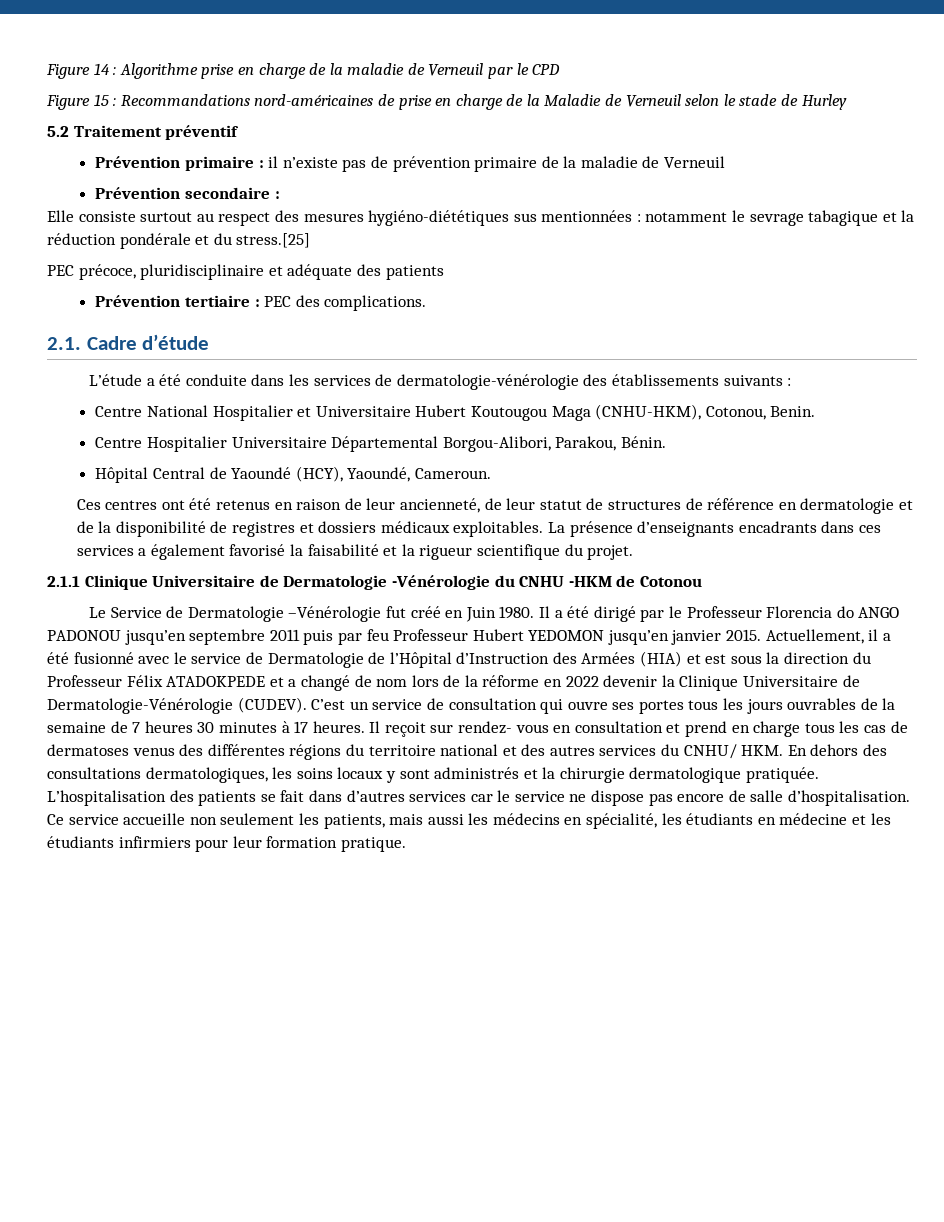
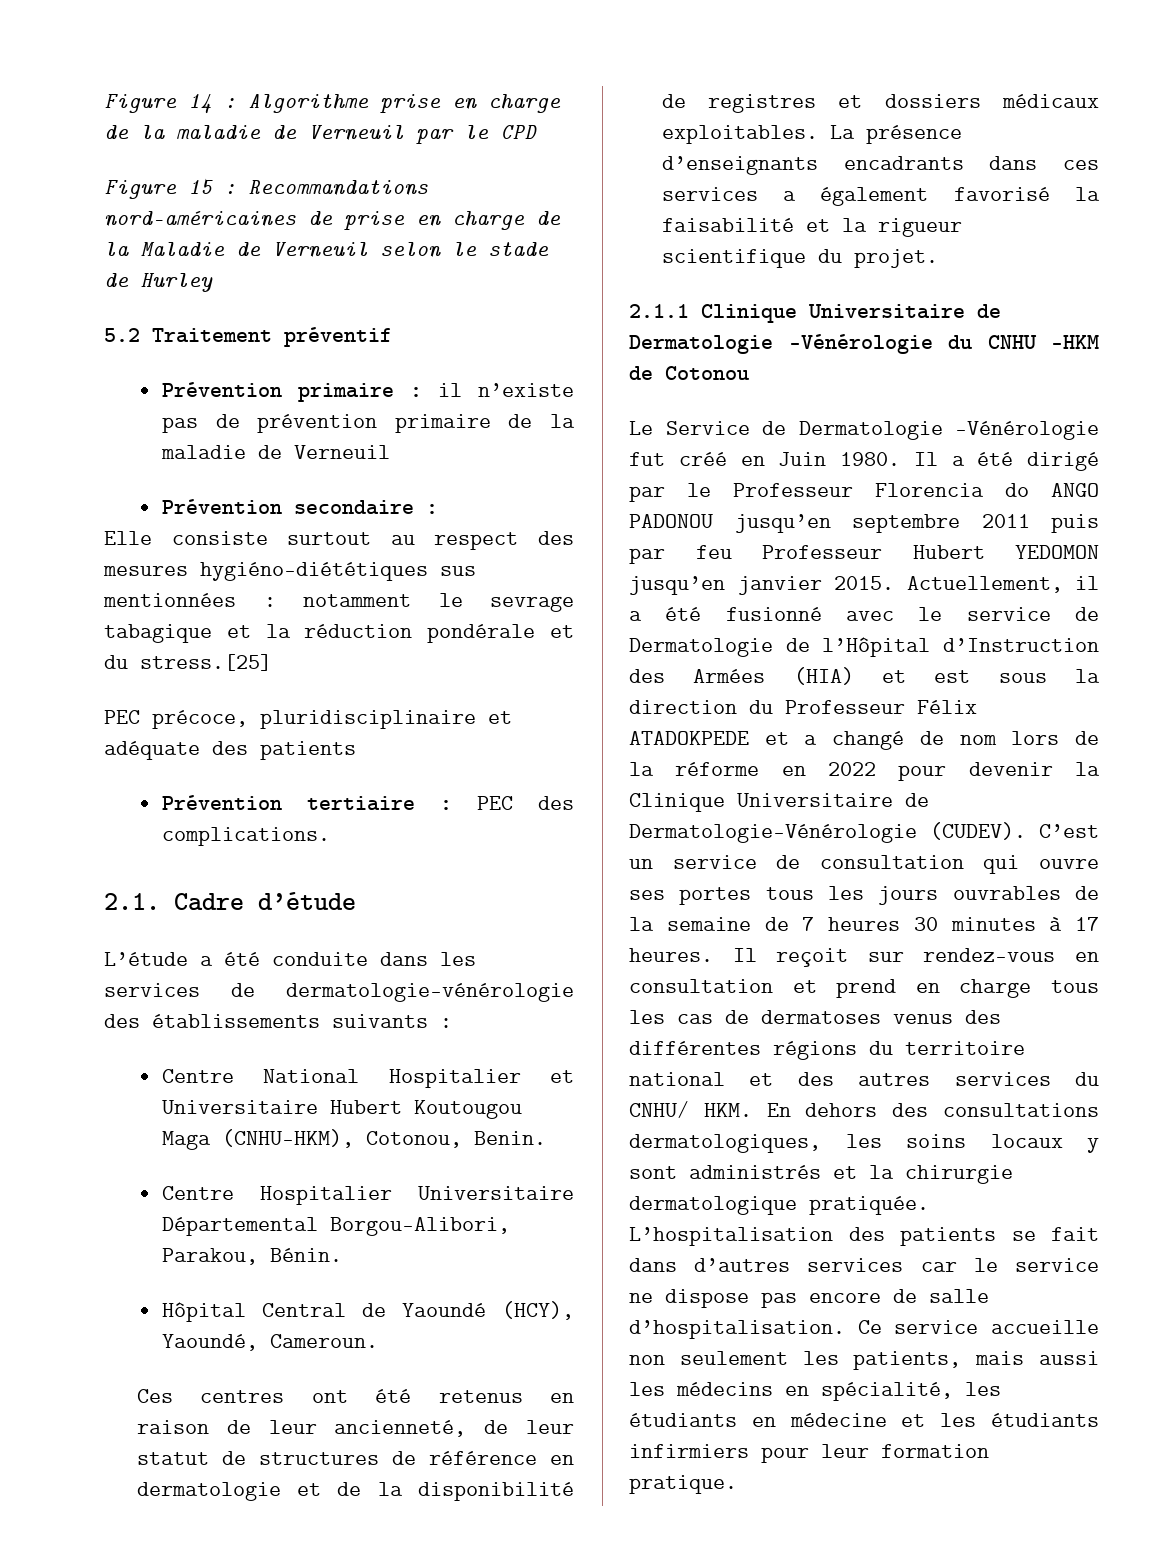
(599, 681) none -> [898,765,947,781] pour
[458,721,549,734] rendez- vous -> [923,948,1056,962] rendez-vous

